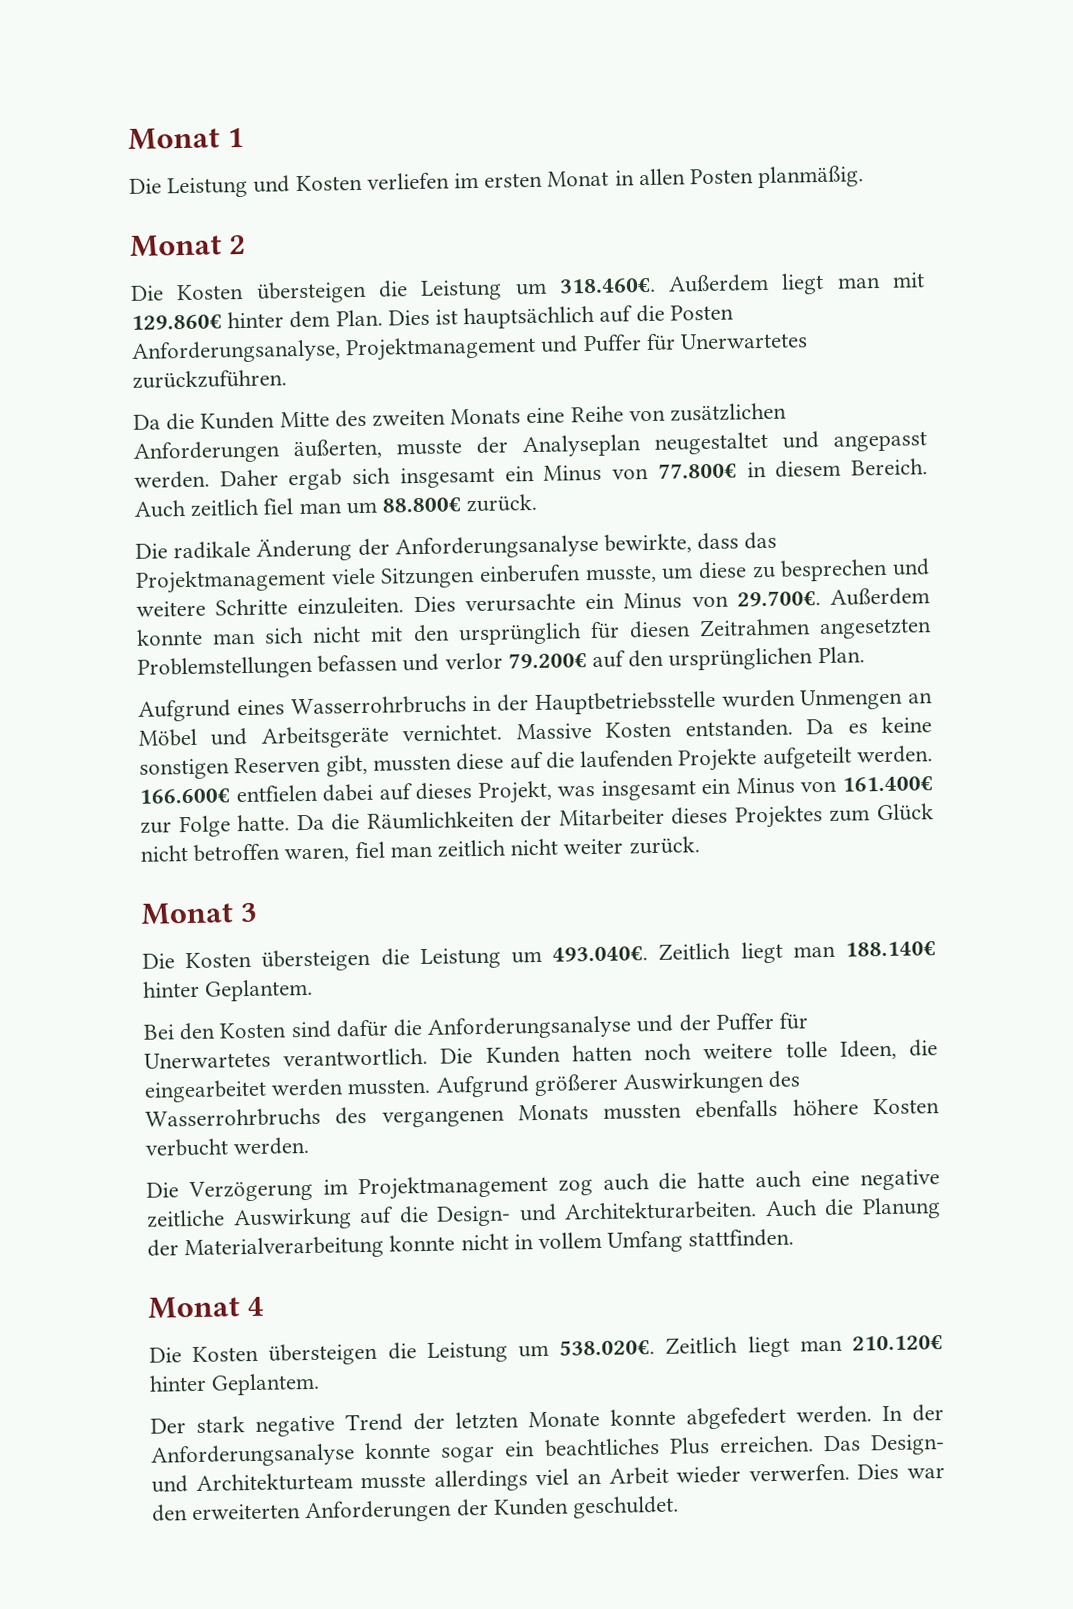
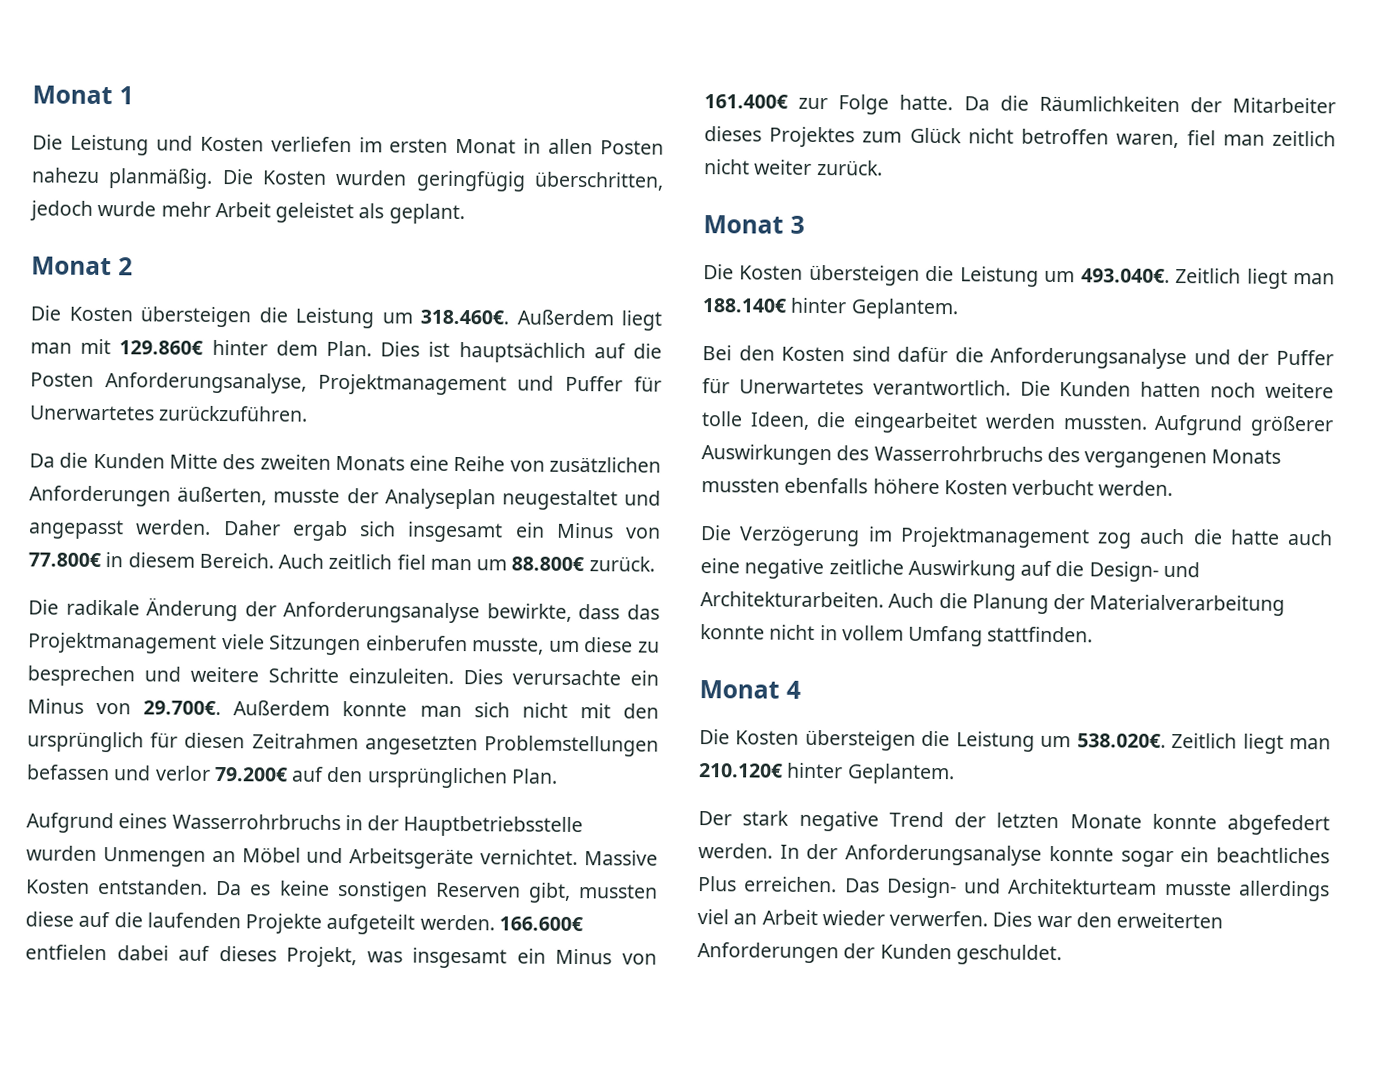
(755, 176) none -> [31,167,100,183] nahezu
(865, 177) none -> [221,169,664,192] [29,200,465,225] Die Kosten wurden geringfügig überschritten, jedoch wurde mehr Arbeit geleistet als geplant.

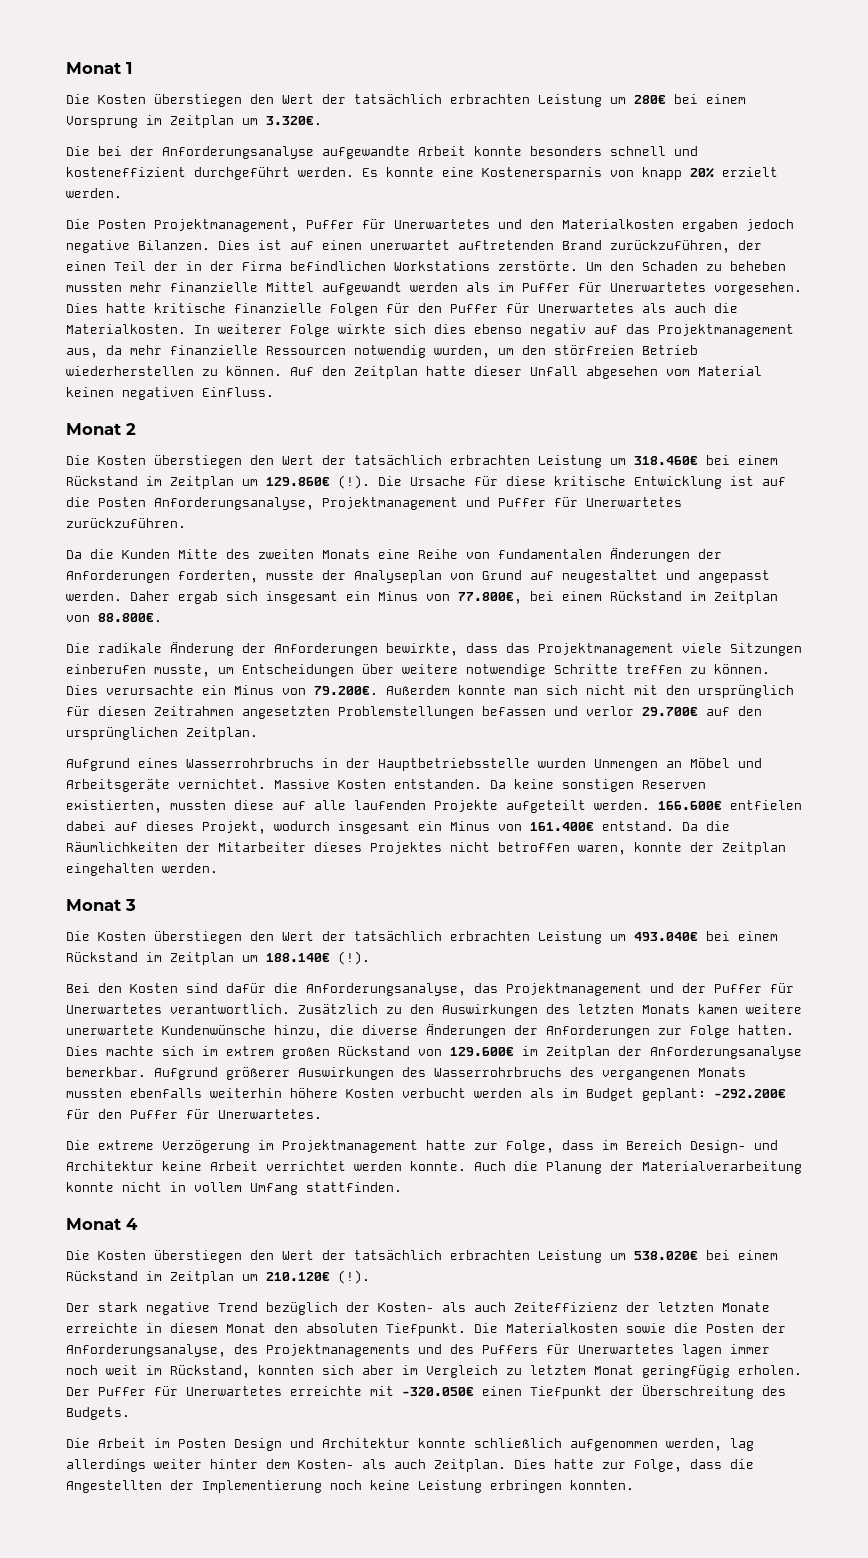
[69,134,664,156] [31,167,664,192] [29,200,465,225] [31,256,133,276] [30,305,662,331] [30,338,586,364] Leistung und Kosten verliefen im ersten Monat in allen Posten nahezu planmäßig. Die Kosten wurden geringfügig überschritten, jedoch wurde mehr Arbeit geleistet als geplant. // Monat 2 // Die Kosten übersteigen die Leistung um 318.460€. Außerdem liegt man mit 129.860€ hinter dem Plan. Dies ist hauptsächlich -> [98,94,746,107] [66,115,322,128] [66,146,698,159] [66,167,778,180] [66,188,122,198] [66,219,794,232] [66,240,762,253] [66,261,786,271] [66,282,802,295] [66,303,738,316] [66,324,794,337] [66,345,698,358] [66,366,762,379] [66,387,274,400] [66,423,136,435] [66,455,778,468] [66,475,754,489] Kosten überstiegen den Wert der tatsächlich erbrachten Leistung um 280€ bei einem Vorsprung im Zeitplan um 3.320€. // Die bei der Anforderungsanalyse aufgewandte Arbeit konnte besonders schnell und kosteneffizient durchgeführt werden. Es konnte eine Kostenersparnis von knapp 20% erzielt werden. // Die Posten Projektmanagement, Puffer für Unerwartetes und den Materialkosten ergaben jedoch negative Bilanzen. Dies ist auf einen unerwartet auftretenden Brand zurückzuführen, der einen Teil der in der Firma befindlichen Workstations zerstörte. Um den Schaden zu beheben mussten mehr finanzielle Mittel aufgewandt werden als im Puffer für Unerwartetes vorgesehen. Dies hatte kritische finanzielle Folgen für den Puffer für Unerwartetes als auch die Materialkosten. In weiterer Folge wirkte sich dies ebenso negativ auf das Projektmanagement aus, da mehr finanzielle Ressourcen notwendig wurden, um den störfreien Betrieb wiederherstellen zu können. Auf den Zeitplan hatte dieser Unfall abgesehen vom Material keinen negativen Einfluss. // Monat 2 // Die Kosten überstiegen den Wert der tatsächlich erbrachten Leistung um 318.460€ bei einem Rückstand im Zeitplan um 129.860€ (!). Die Ursache für diese kritische Entwicklung ist
[549,456,661,473] [29,485,496,510] zusätzlichen Anforderungen äußerten, musste der Analyseplan -> [498,548,722,562] [66,570,554,583] fundamentalen Änderungen der Anforderungen forderten, musste der Analyseplan von Grund auf
[28,552,655,572] 77.800€ in diesem Bereich. Auch zeitlich fiel man um 88.800€ zurück. -> [458,591,778,604] [66,613,162,622] 77.800€, bei einem Rückstand im Zeitplan von 88.800€.
[283,601,481,624] Anforderungsanalyse -> [274,643,378,656] Anforderungen
[584,637,660,653] [27,665,454,687] diese zu besprechen und weitere Schritte einzuleiten. -> [242,664,770,677] Entscheidungen über weitere notwendige Schritte treffen zu können.
[143,700,222,716] 29.700€. -> [314,686,378,695] 79.200€.
[213,766,288,782] 79.200€ -> [642,707,698,716] 29.700€
[510,768,558,784] Plan. -> [186,727,258,740] Zeitplan.
[249,884,272,896] es -> (506, 784) none
[527,882,571,903] gibt, -> [66,800,162,813] existierten,
[113,912,143,928] die -> [314,800,346,810] alle
[366,951,403,963] was -> [274,821,330,831] wodurch
[798,94,954,115] zur Folge hatte. -> [602,821,674,831] entstand.
[862,127,962,144] zum Glück -> (442, 848) none
[1186,130,1336,147] [704,159,883,176] [703,215,805,234] [703,264,1335,289] [702,297,959,320] fiel man zeitlich nicht weiter zurück. // Monat 3 // Die Kosten übersteigen die Leistung um 493.040€. Zeitlich liegt man 188.140€ hinter Geplantem. -> [634,842,786,855] [66,863,218,876] [66,899,136,911] [66,931,778,944] [66,951,370,965] konnte der Zeitplan eingehalten werden. // Monat 3 // Die Kosten überstiegen den Wert der tatsächlich erbrachten Leistung um 493.040€ bei einem Rückstand im Zeitplan um 188.140€ (!).
[990,347,1188,370] Anforderungsanalyse -> [306,983,642,996] Anforderungsanalyse, das Projektmanagement
[1019,380,1334,399] [701,411,1148,434] Die Kunden hatten noch weitere tolle Ideen, die eingearbeitet werden mussten. -> [298,1004,802,1017] [66,1024,794,1038] [66,1046,802,1059] [66,1067,146,1077] Zusätzlich zu den Auswirkungen des letzten Monats kamen weitere unerwartete Kundenwünsche hinzu, die diverse Änderungen der Anforderungen zur Folge hatten. Dies machte sich im extrem großen Rückstand von 129.600€ im Zeitplan der Anforderungsanalyse bemerkbar.
(869, 485) none -> [210,1088,282,1098] weiterhin
[1098,480,1174,496] [700,525,732,541] werden. // Die -> [474,1088,786,1101] [66,1109,322,1119] [66,1140,154,1150] werden als im Budget geplant: -292.200€ für den Puffer für Unerwartetes. // Die extreme
[1097,528,1333,549] [700,558,1200,582] [700,591,884,608] zog auch die hatte auch eine negative zeitliche Auswirkung auf die Design- und Architekturarbeiten. -> [426,1140,778,1153] [66,1161,466,1171] hatte zur Folge, dass im Bereich Design- und Architektur keine Arbeit verrichtet werden konnte.
[804,729,1331,754] [699,762,955,785] [698,810,1330,836] [698,843,1330,868] [698,876,1330,902] [697,909,1224,929] [697,942,1062,966] übersteigen die Leistung um 538.020€. Zeitlich liegt man 210.120€ hinter Geplantem. // Der stark negative Trend der letzten Monate konnte abgefedert werden. In der Anforderungsanalyse konnte sogar ein beachtliches Plus erreichen. Das Design- und Architekturteam musste allerdings viel an Arbeit wieder verwerfen. Dies war den erweiterten Anforderungen der Kunden geschuldet. -> [154,1250,778,1263] [66,1270,370,1284] [66,1302,770,1315] [66,1323,786,1336] [66,1344,770,1357] [66,1365,802,1378] [66,1385,786,1399] [66,1407,130,1420] [66,1438,754,1451] [66,1459,754,1472] [66,1480,634,1493] überstiegen den Wert der tatsächlich erbrachten Leistung um 538.020€ bei einem Rückstand im Zeitplan um 210.120€ (!). // Der stark negative Trend bezüglich der Kosten- als auch Zeiteffizienz der letzten Monate erreichte in diesem Monat den absoluten Tiefpunkt. Die Materialkosten sowie die Posten der Anforderungsanalyse, des Projektmanagements und des Puffers für Unerwartetes lagen immer noch weit im Rückstand, konnten sich aber im Vergleich zu letztem Monat geringfügig erholen. Der Puffer für Unerwartetes erreichte mit -320.050€ einen Tiefpunkt der Überschreitung des Budgets. // Die Arbeit im Posten Design und Architektur konnte schließlich aufgenommen werden, lag allerdings weiter hinter dem Kosten- als auch Zeitplan. Dies hatte zur Folge, dass die Angestellten der Implementierung noch keine Leistung erbringen konnten.

